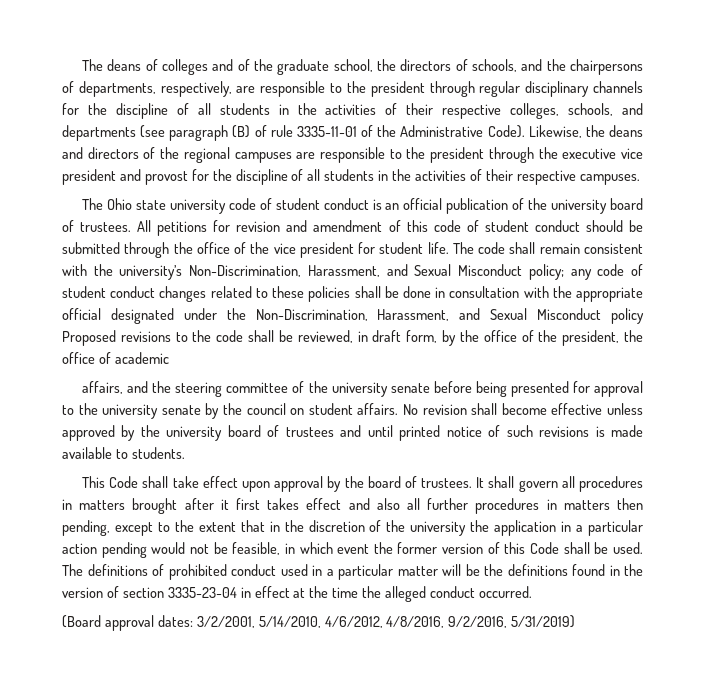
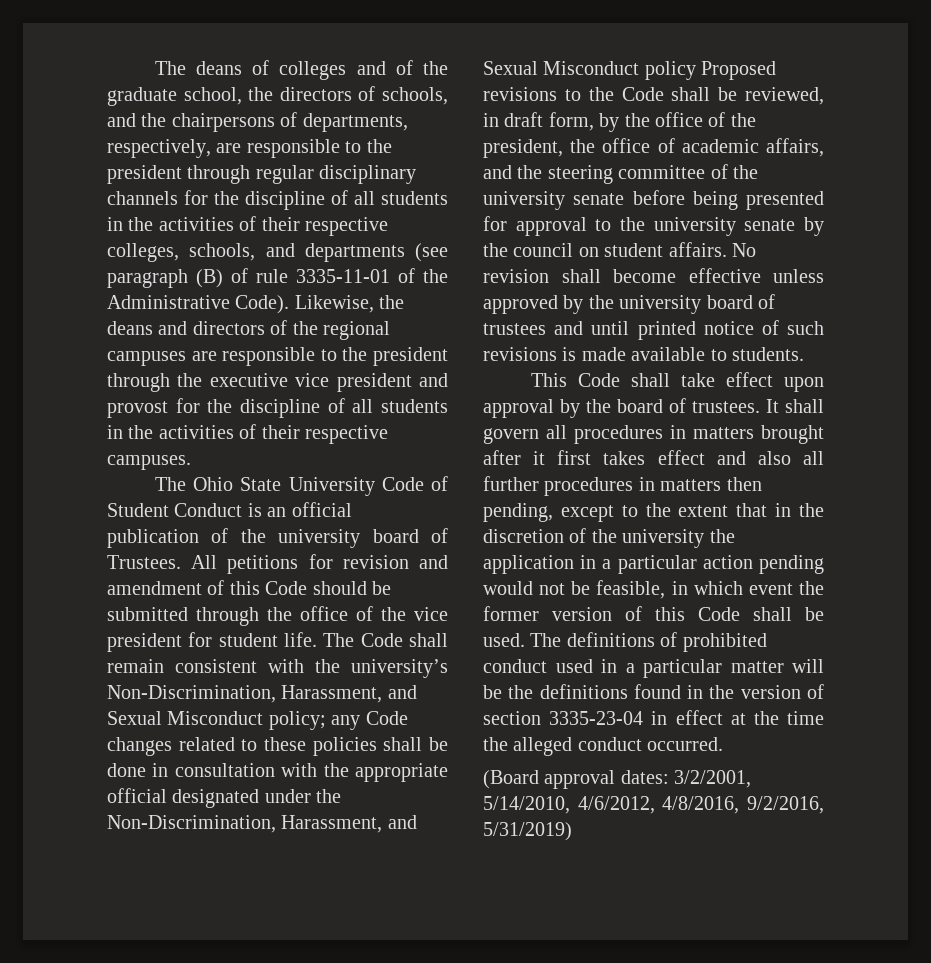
[135,198,369,214] state university code of student conduct -> [240,476,448,496] [107,503,243,517] State University Code of Student Conduct
[80,222,132,232] trustees. -> [107,555,181,569] Trustees.
[433,220,580,232] code of student conduct -> [265,581,308,595] Code
[478,242,506,254] code -> [360,633,403,647] Code
[597,264,644,276] [62,286,156,298] code of student conduct -> [365,711,408,725] Code
[216,330,244,342] code -> [621,87,664,101] Code
(169, 358) // -> (759, 146) none

